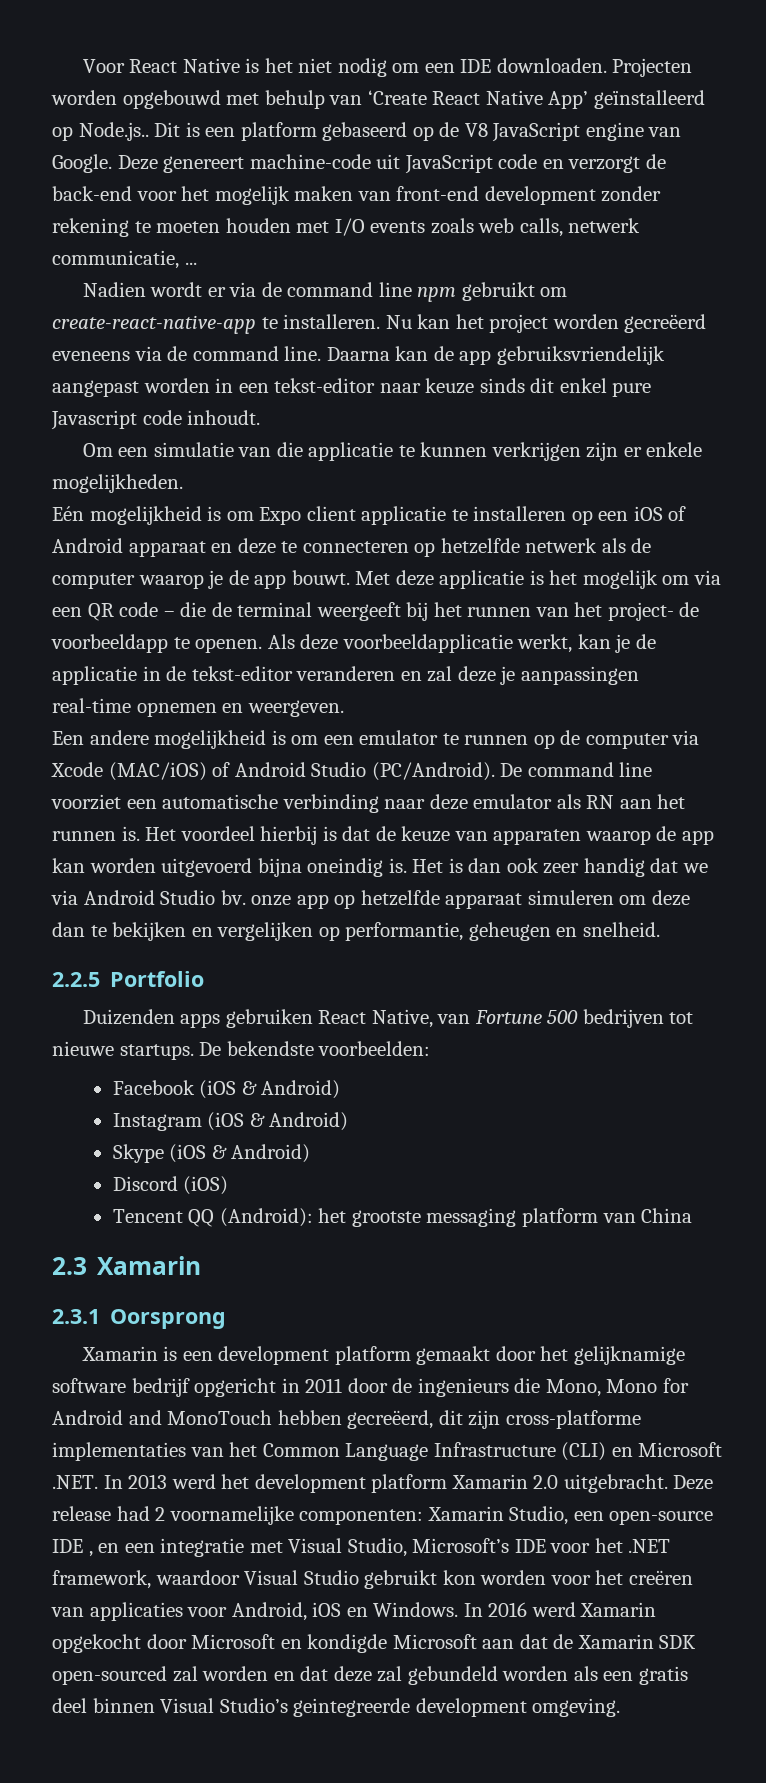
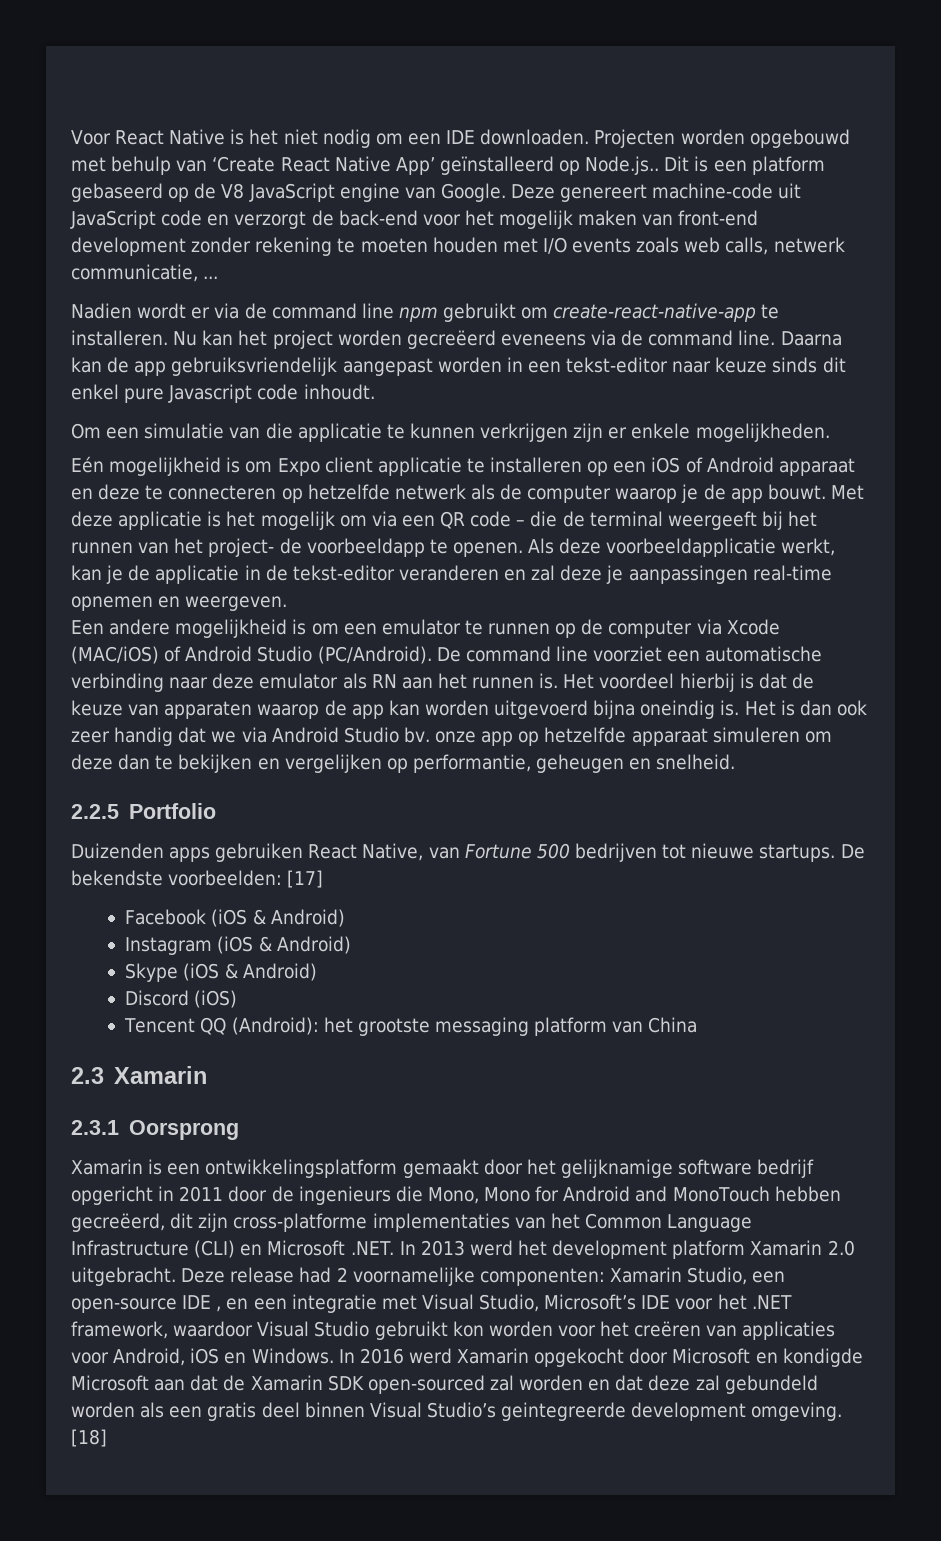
(431, 1048) none -> [287,870,324,888] [17]
[218,1346,411,1365] development platform -> [205,1159,398,1178] ontwikkelingsplatform
(621, 1707) none -> [71,1429,107,1447] [18]

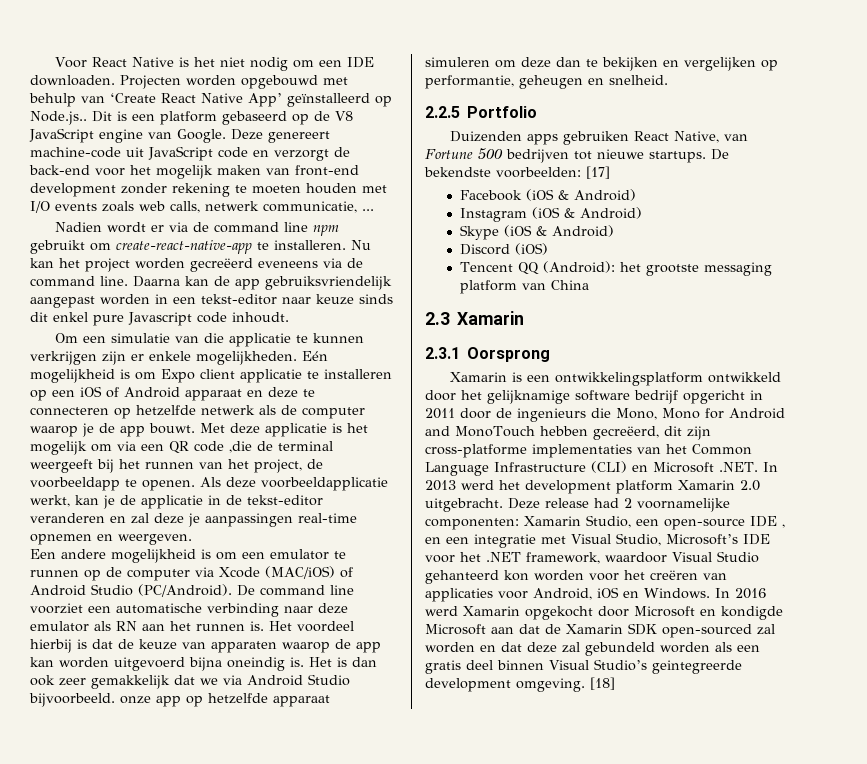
(830, 432) // -> (297, 358) none
[516,511,558,527] – die -> [229,441,252,453] ,die
[208,538,275,557] project- -> [254,459,302,473] project,
[114,727,174,746] handig -> [91,675,170,689] gemakkelijk
[403,727,430,743] bv. -> [29,693,115,707] bijvoorbeeld.
[402,1159,479,1178] gemaakt -> [707,372,781,383] ontwikkeld
[374,1321,448,1340] gebruikt -> [425,570,499,584] gehanteerd

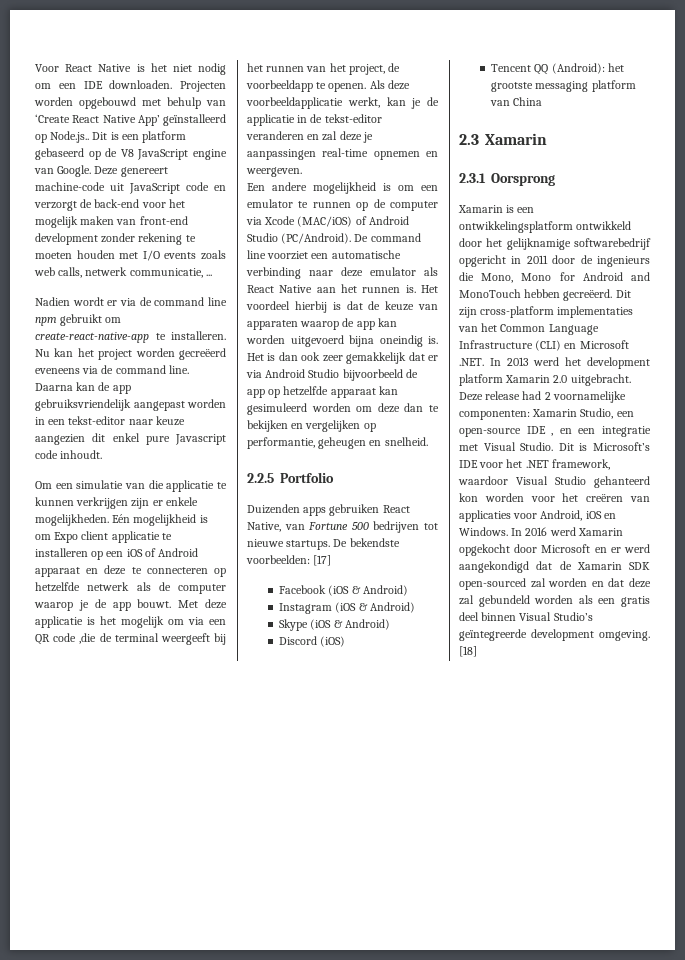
[359,294,393,304] sinds -> [35,434,85,445] aangezien
[116,621,137,631] RN -> [247,285,313,293] React Native
[200,678,218,685] we -> [428,355,438,361] er
[29,693,151,707] bijvoorbeeld. onze -> [342,369,418,381] bijvoorbeeld de
[425,57,490,67] simuleren -> [378,386,398,395] [247,403,351,415] kan gesimuleerd worden
[575,390,678,404] software bedrijf -> [574,238,651,250] softwarebedrijf
[592,426,711,440] [425,444,527,458] gecreëerd, dit zijn cross-platforme -> [563,289,631,301] [459,306,555,318] gecreëerd. Dit zijn cross-platform
[616,533,661,546] Studio, -> [520,442,588,451] Studio. Dit is
[721,606,783,620] [425,624,514,635] kondigde Microsoft aan -> [610,544,650,553] [459,561,529,573] er werd aangekondigd
[652,660,742,674] geintegreerde -> [459,629,527,641] geïntegreerde

